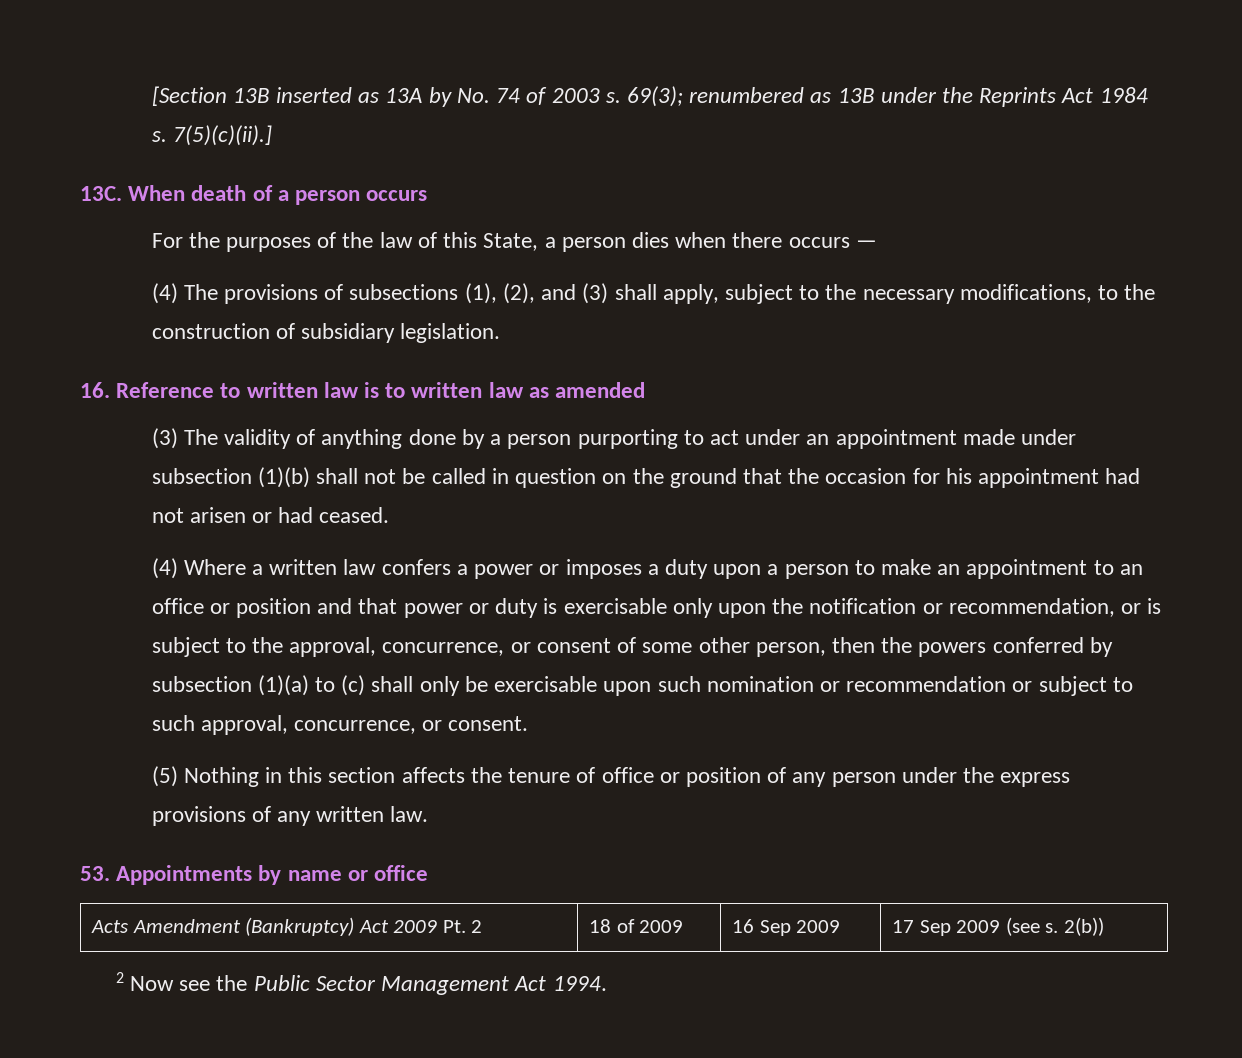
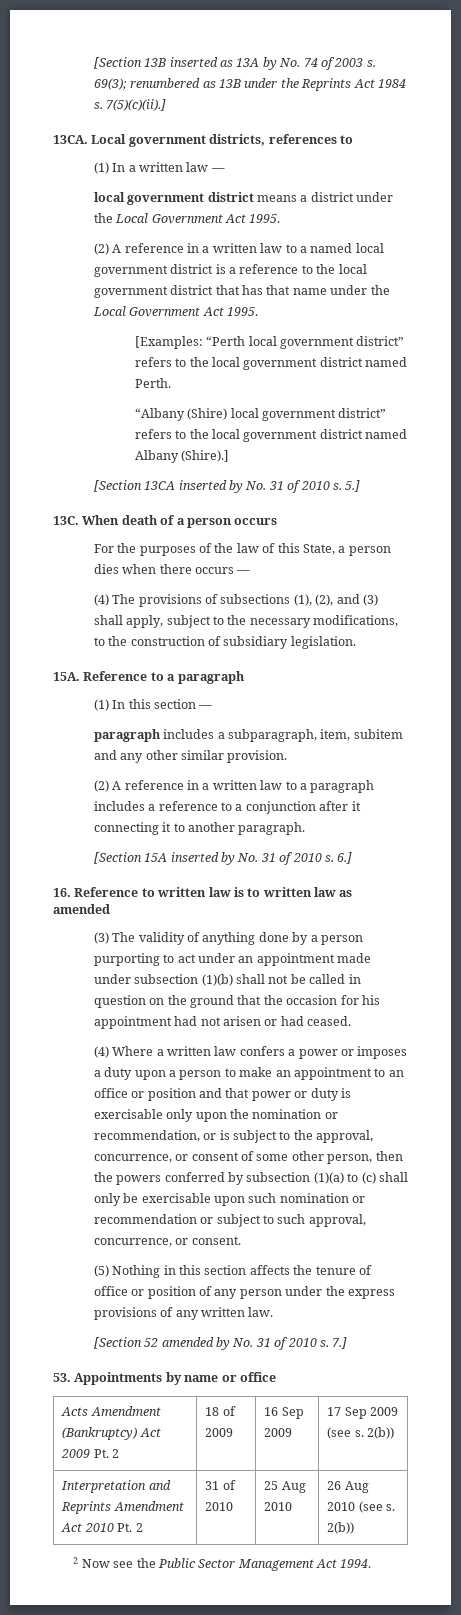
(272, 135) none -> [53,134,353,147] [93,162,225,174] [93,192,394,205] [93,213,281,224] [93,243,384,255] [93,264,367,277] [93,285,390,298] [92,306,259,317] [134,336,405,349] [134,357,408,370] [134,378,171,388] [134,408,387,421] [134,429,408,442] [134,450,230,463] [93,480,361,493] // 13CA. Local government districts, references to // (1) In a written law — // local government district means a district under the Local Government Act 1995. // (2) A reference in a written law to a named local government district is a reference to the local government district that has that name under the Local Government Act 1995. // [Examples: “Perth local government district” refers to the local government district named Perth. // “Albany (Shire) local government district” refers to the local government district named Albany (Shire).] // [Section 13CA inserted by No. 31 of 2010 s. 5.]
(501, 333) none -> [53,671,245,684] [93,699,213,711] [93,729,403,742] [93,750,288,763] [93,780,375,793] [93,801,361,814] [93,822,306,835] [93,852,353,865] // 15A. Reference to a paragraph // (1) In this section — // paragraph includes a subparagraph, item, subitem and any other similar provision. // (2) A reference in a written law to a paragraph includes a reference to a conjunction after it connecting it to another paragraph. // [Section 15A inserted by No. 31 of 2010 s. 6.]
[809,598,917,614] notification -> [252,1109,322,1119] nomination
(429, 814) none -> [93,1337,348,1350] // [Section 52 amended by No. 31 of 2010 s. 7.]
(1104, 926) none -> [61,1480,171,1493] [61,1501,184,1514] [61,1523,143,1532] [205,1480,236,1490] [205,1502,234,1511] [264,1481,306,1493] [264,1502,293,1511] [327,1481,369,1493] [327,1501,396,1513] [327,1522,355,1534] // Interpretation and Reprints Amendment Act 2010 Pt. 2 | 31 of 2010 | 25 Aug 2010 | 26 Aug 2010 (see s. 2(b))

